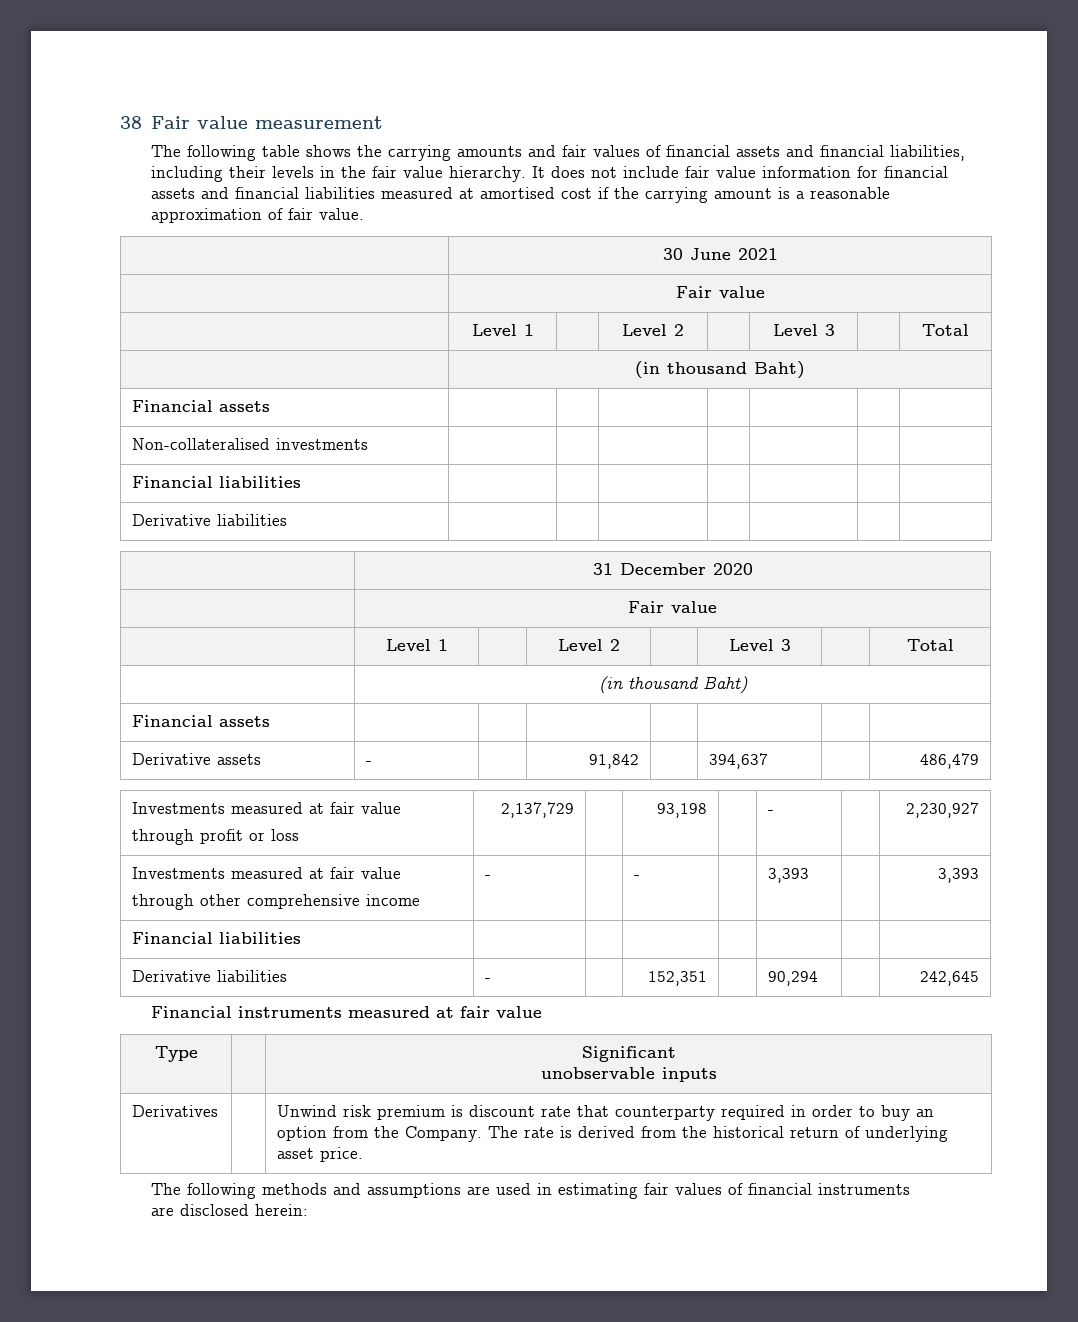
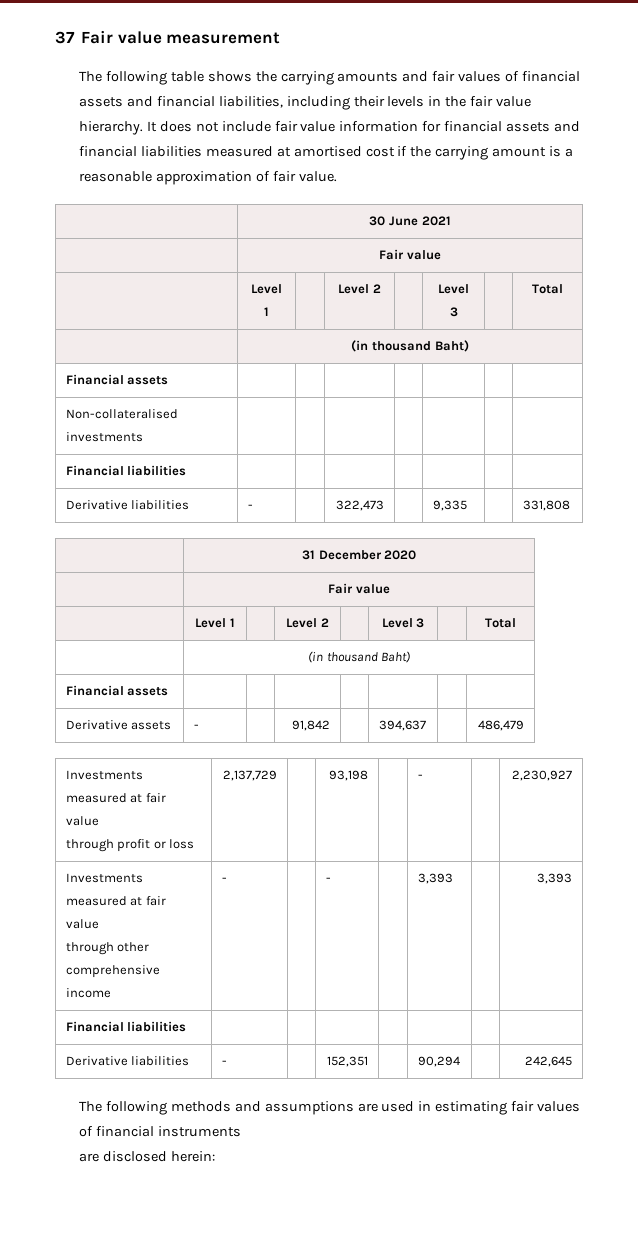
[120,116,142,129] 38 -> [55,31,75,44] 37
(288, 520) | | | | | | -> [247,504,253,509] [336,500,385,511] [432,500,467,511] [522,500,570,511] - | | 322,473 | | 9,335 | | 331,808
[151,1006,543,1018] [154,1046,198,1062] [581,1046,676,1062] [540,1067,717,1082] [132,1105,219,1117] [277,1105,935,1121] [277,1126,949,1142] [277,1147,364,1162] // Financial instruments measured at fair value // Type | | Significant // unobservable inputs // Derivatives | | Unwind risk premium is discount rate that counterparty required in order to buy an option from the Company. The rate is derived from the historical return of underlying asset price. -> (573, 1061) none

